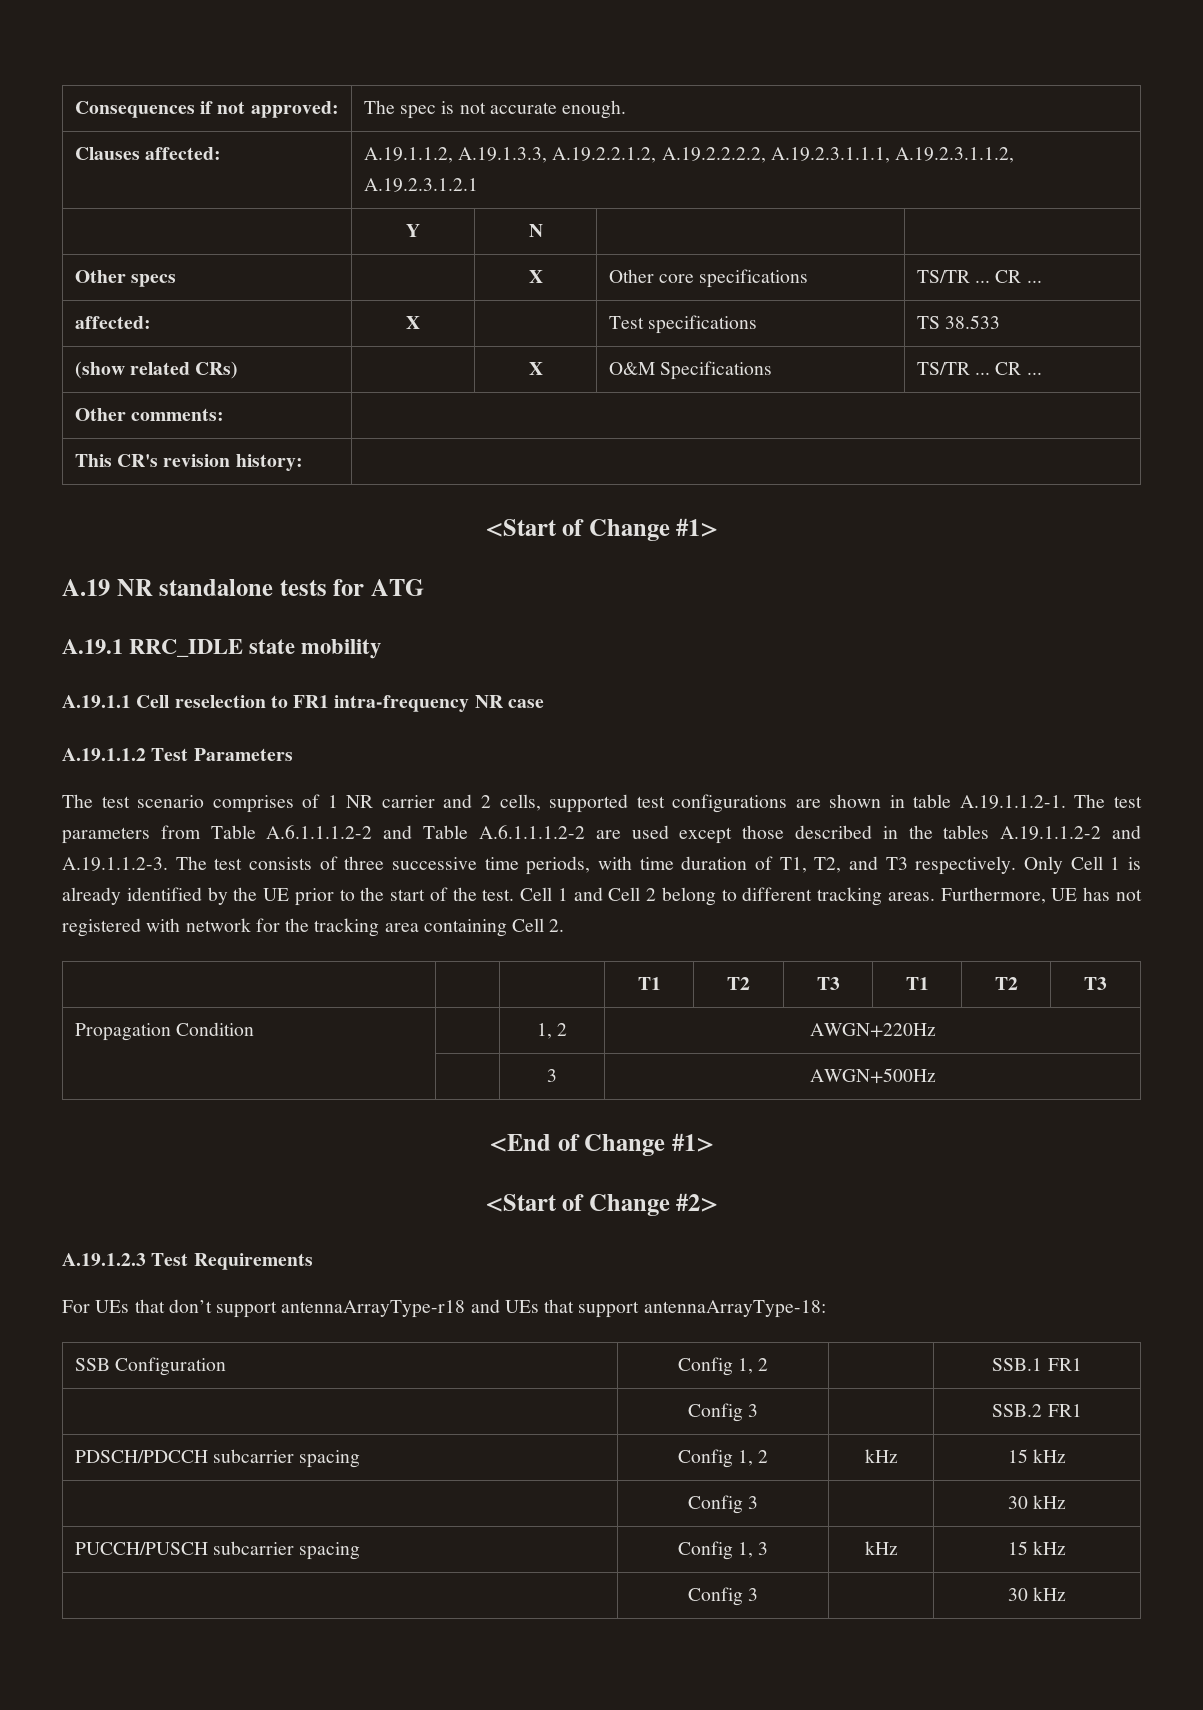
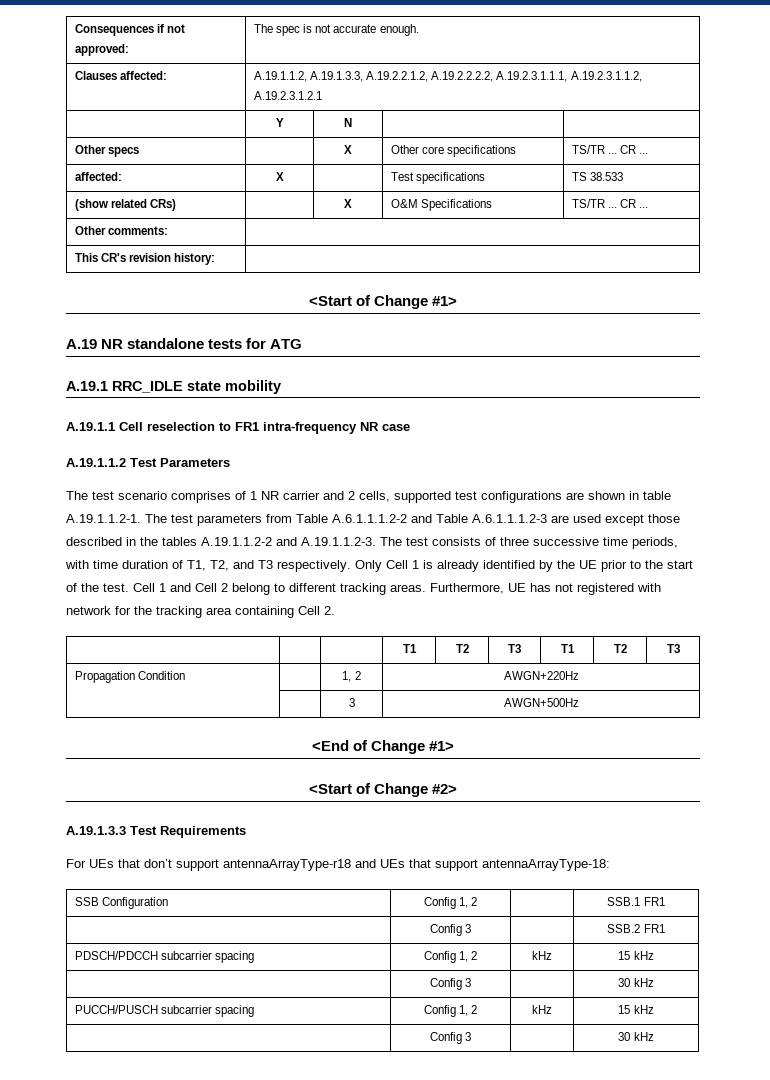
[478,825,585,839] A.6.1.1.1.2-2 -> [472,514,547,523] A.6.1.1.1.2-3
[62,1253,146,1266] A.19.1.2.3 -> [66,826,126,835] A.19.1.3.3
[758,1542,769,1555] 3 -> [471,1005,478,1014] 2

